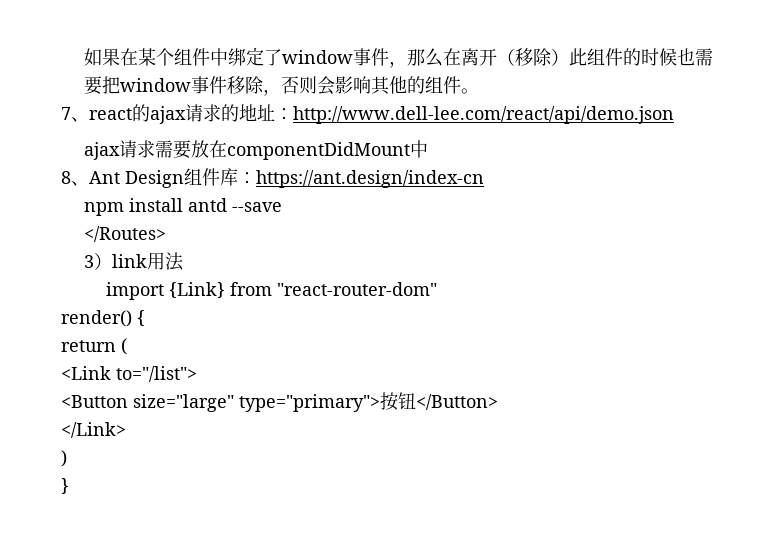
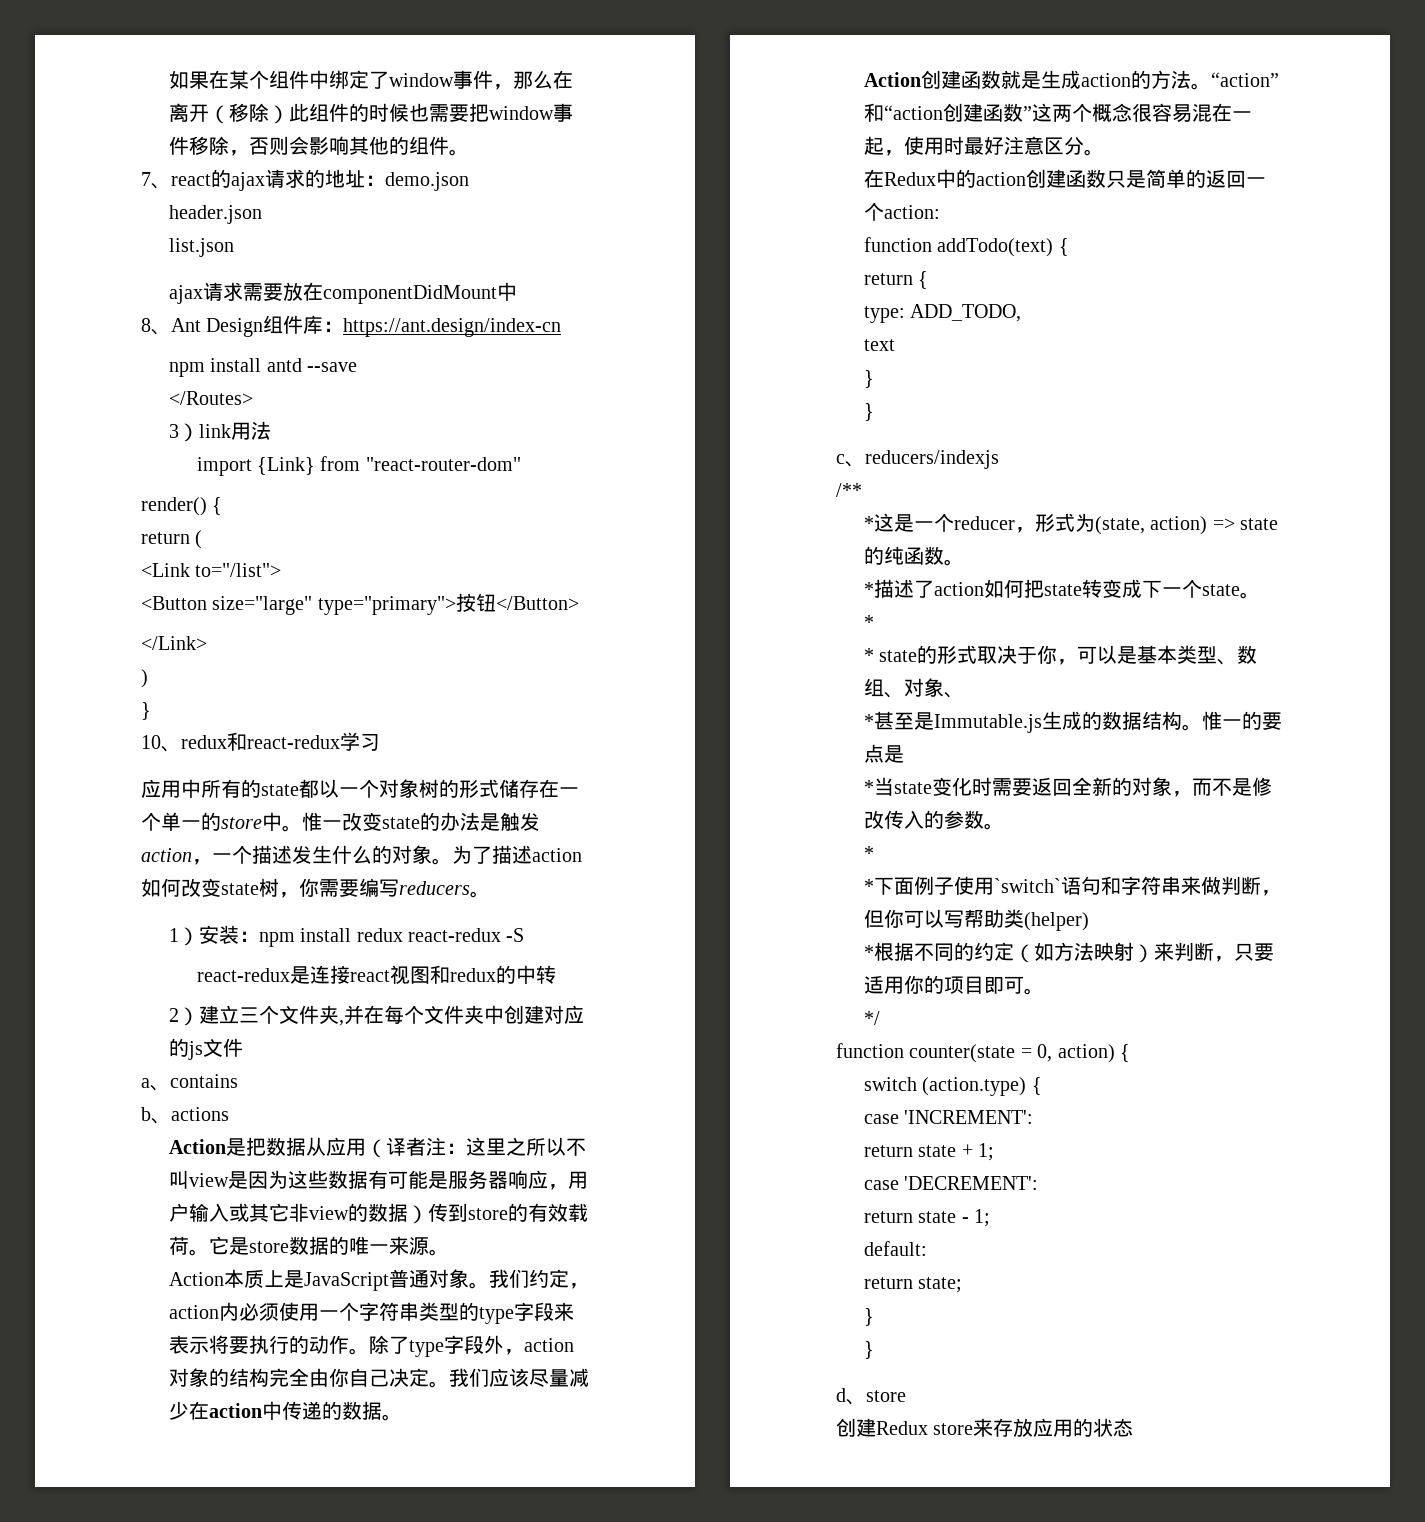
[293,106,674,124] http://www.dell-lee.com/react/api/demo.json -> [385,172,469,191] [168,205,262,224] [168,238,234,257] demo.json // header.json // list.json
(69, 486) none -> [141,732,380,752] [141,779,579,798] [141,812,540,832] [141,845,582,865] [141,878,490,898] [168,925,525,947] [196,965,556,985] [168,1005,584,1026] [168,1038,243,1060] [141,1074,238,1091] [141,1107,229,1124] [168,1137,586,1158] [168,1170,588,1190] [168,1203,588,1224] [168,1236,449,1256] [168,1269,589,1291] [168,1302,574,1324] [168,1335,574,1357] [168,1368,589,1388] [168,1401,402,1421] [863,70,1279,90] [863,103,1252,123] [863,136,1104,156] [863,169,1266,188] [863,202,940,221] [863,237,1069,257] [863,271,929,289] [863,304,1022,323] [863,339,895,351] [863,370,874,388] [863,403,874,421] [836,450,999,469] [836,483,862,497] [863,513,1279,535] [863,546,964,566] [863,579,1260,599] [863,615,874,629] [863,645,1258,665] [863,678,964,698] [863,711,1282,733] [863,744,904,763] [863,777,1272,797] [863,810,1004,830] [863,846,874,860] [863,876,1281,896] [863,909,1089,931] [863,942,1274,963] [863,975,1044,995] [863,1011,880,1025] [836,1043,1130,1063] [863,1077,1042,1096] [863,1110,1034,1124] [863,1143,995,1161] [863,1176,1039,1190] [863,1209,991,1227] [863,1241,927,1256] [863,1277,963,1293] [863,1308,874,1326] [863,1341,874,1359] [836,1388,906,1405] [836,1418,1134,1437] // 10、redux和react-redux学习 // 应用中所有的state都以一个对象树的形式储存在一个单一的store中。惟一改变state的办法是触发action，一个描述发生什么的对象。为了描述action如何改变state树，你需要编写reducers。 // 1）安装：npm install redux react-redux -S // react-redux是连接react视图和redux的中转 // 2）建立三个文件夹,并在每个文件夹中创建对应的js文件 // a、contains // b、actions // Action是把数据从应用（译者注：这里之所以不叫view是因为这些数据有可能是服务器响应，用户输入或其它非view的数据）传到store的有效载荷。它是store数据的唯一来源。 // Action本质上是JavaScript普通对象。我们约定，action内必须使用一个字符串类型的type字段来表示将要执行的动作。除了type字段外，action对象的结构完全由你自己决定。我们应该尽量减少在action中传递的数据。 // Action创建函数就是生成action的方法。“action”和“action创建函数”这两个概念很容易混在一起，使用时最好注意区分。 // 在Redux中的action创建函数只是简单的返回一个action: // function addTodo(text) { // return { // type: ADD_TODO, // text // } // } // c、reducers/indexjs // /** // *这是一个reducer，形式为(state, action) => state的纯函数。 // *描述了action如何把state转变成下一个state。 // * // * state的形式取决于你，可以是基本类型、数组、对象、 // *甚至是Immutable.js生成的数据结构。惟一的要点是 // *当state变化时需要返回全新的对象，而不是修改传入的参数。 // * // *下面例子使用`switch`语句和字符串来做判断，但你可以写帮助类(helper) // *根据不同的约定（如方法映射）来判断，只要适用你的项目即可。 // */ // function counter(state = 0, action) { // switch (action.type) { // case 'INCREMENT': // return state + 1; // case 'DECREMENT': // return state - 1; // default: // return state; // } // } // d、store // 创建Redux store来存放应用的状态

